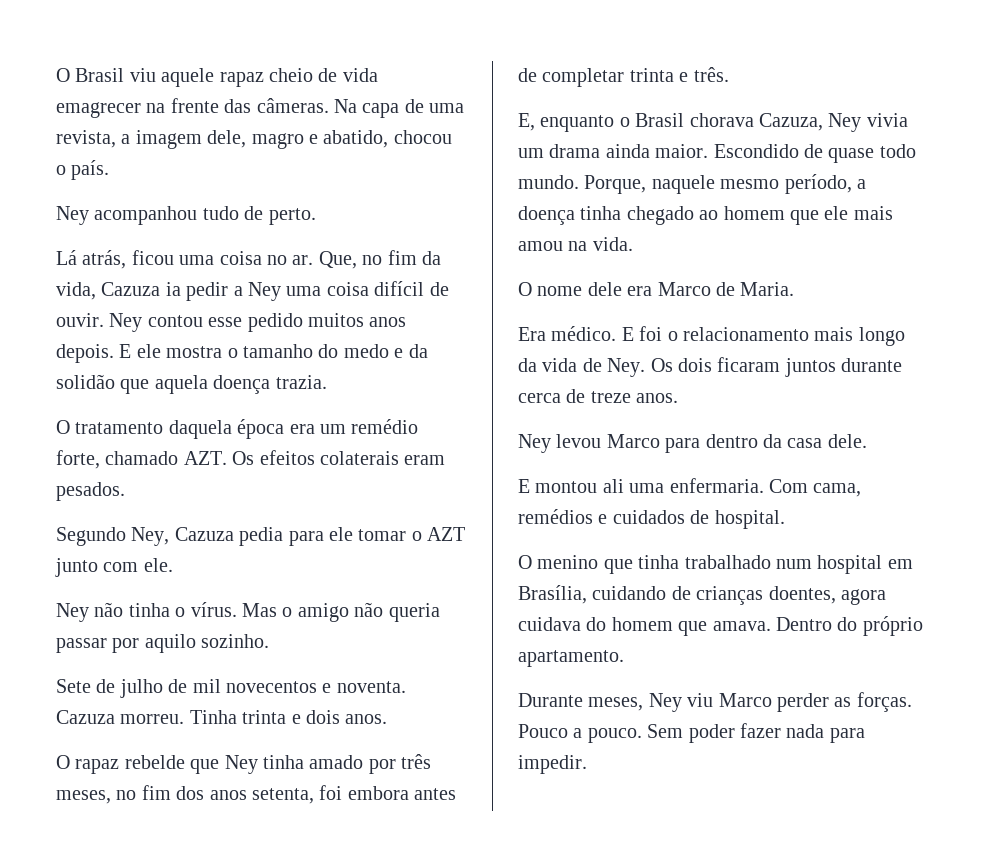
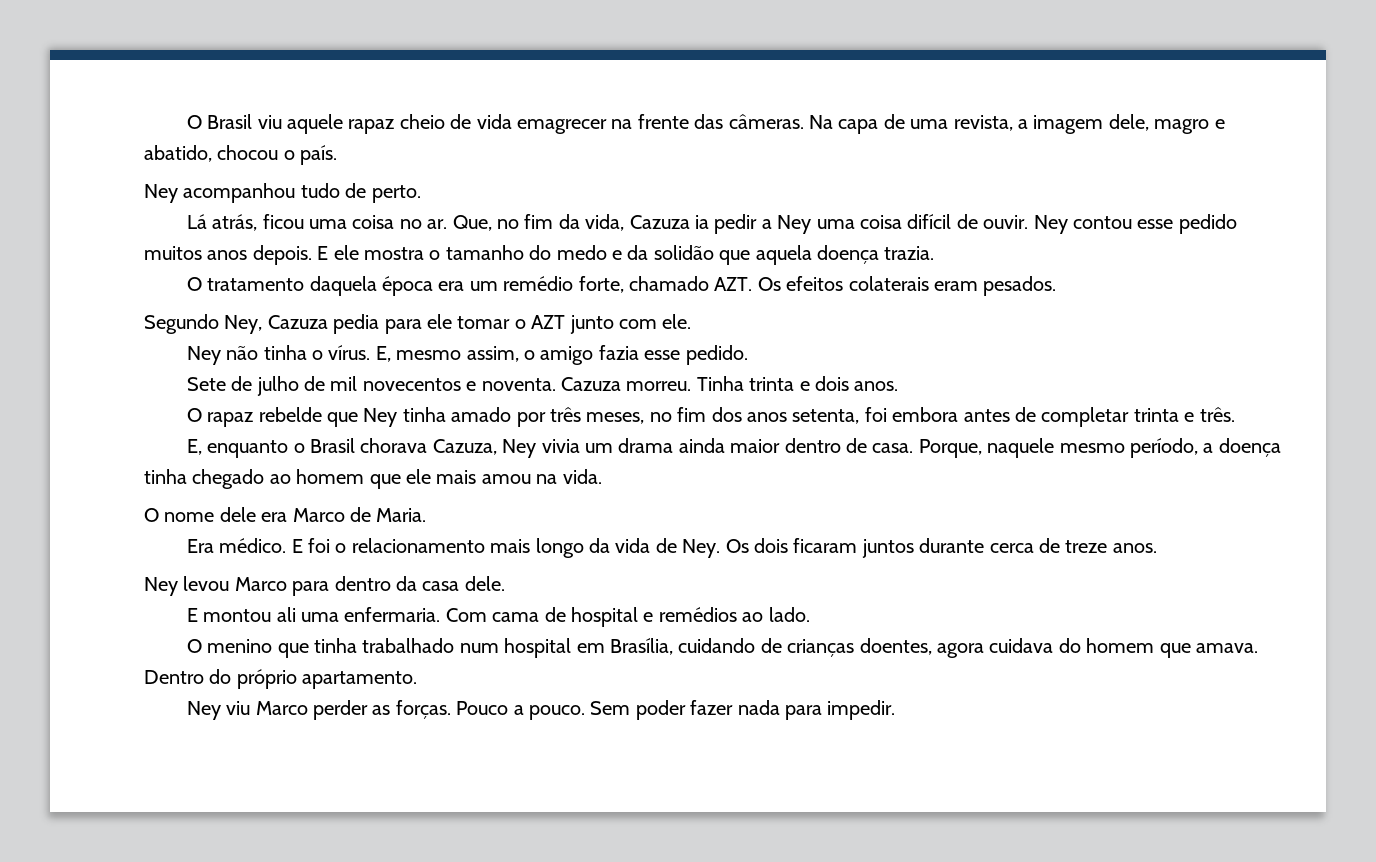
[242,602,440,622] [56,634,270,653] Mas o amigo não queria passar por aquilo sozinho. -> [375,345,748,365] E, mesmo assim, o amigo fazia esse pedido.
[655,144,916,163] [518,175,579,189] maior. Escondido de quase todo mundo. -> [730,438,914,453] maior dentro de casa.
[813,483,862,497] [518,509,785,529] cama, remédios e cuidados de hospital. -> [492,607,810,627] cama de hospital e remédios ao lado.
[518,693,644,711] Durante meses, -> (418, 680) none

